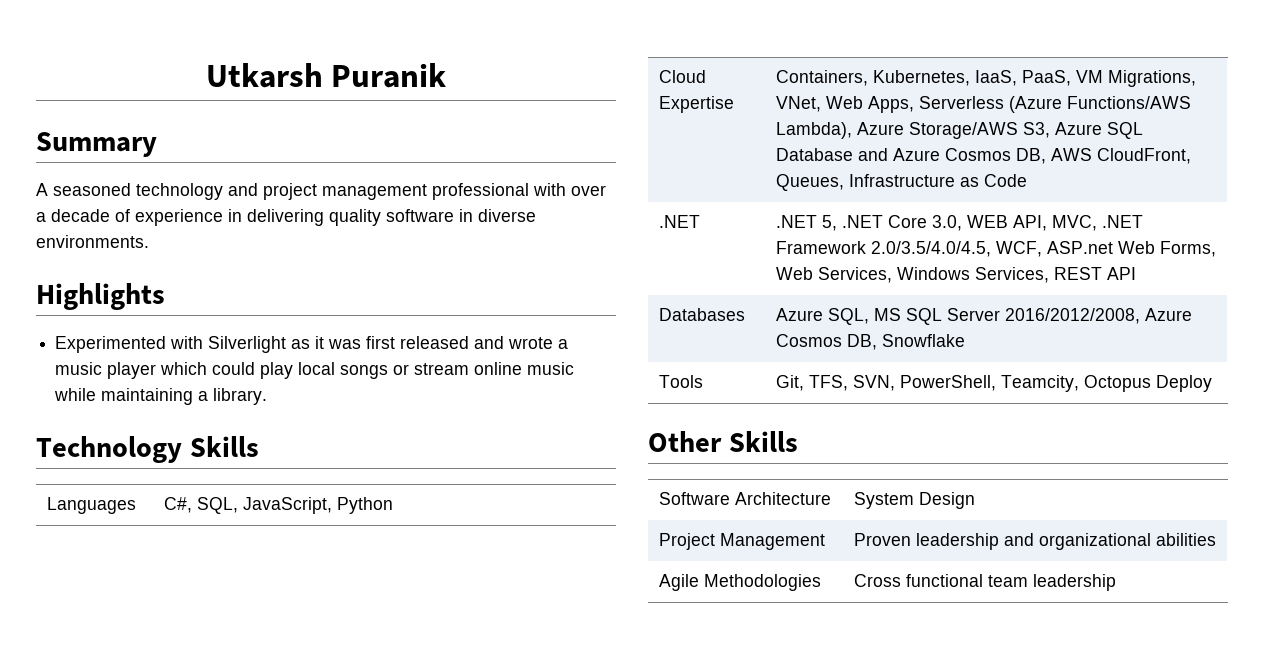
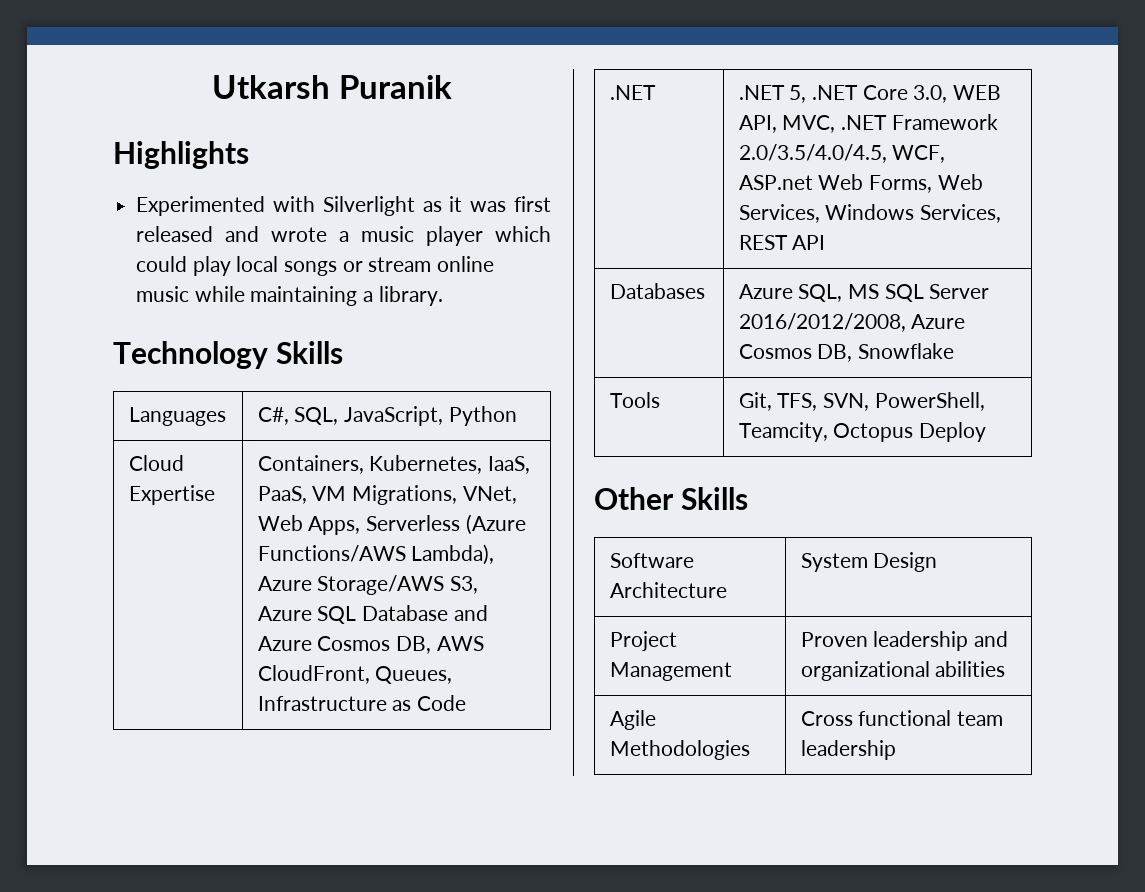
[36,132,157,157] [36,183,606,200] [36,209,536,226] [36,235,149,248] // Summary // A seasoned technology and project management professional with over a decade of experience in delivering quality software in diverse environments. -> (452, 87) none

